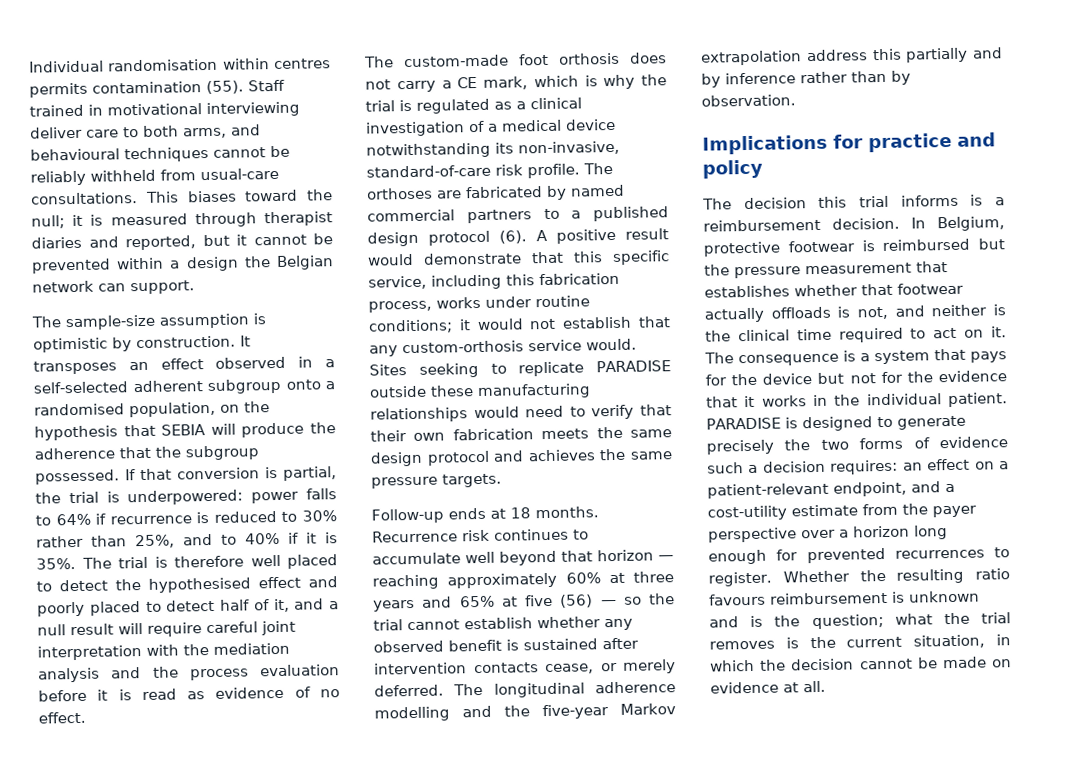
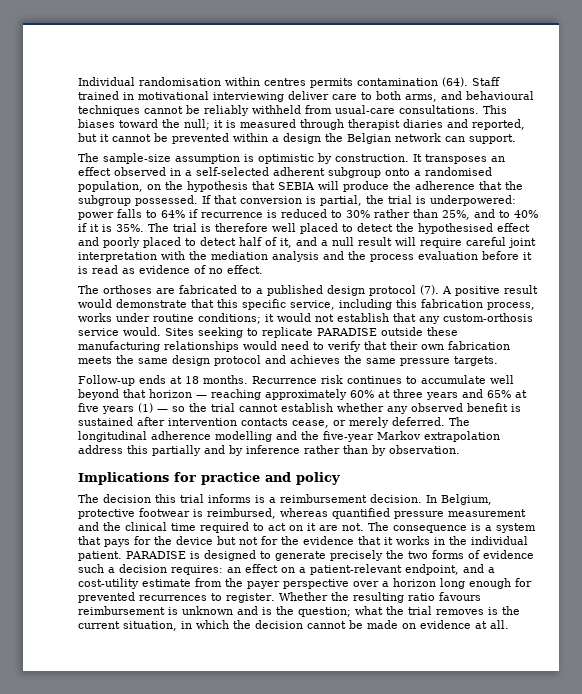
[206,80,244,95] (55). -> [442,77,468,87] (64).
[404,52,667,68] [365,74,667,93] [365,97,582,114] [365,118,616,137] [366,140,620,159] [366,162,613,179] [366,184,625,200] [367,209,532,224] custom-made foot orthosis does not carry a CE mark, which is why the trial is regulated as a clinical investigation of a medical device notwithstanding its non-invasive, standard-of-care risk profile. The orthoses are fabricated by named commercial partners -> [103,285,237,294] orthoses are fabricated
[499,230,527,244] (6). -> [420,285,439,295] (7).
[560,594,594,608] (56) -> [102,403,153,414] years (1)
[882,238,1005,251] [704,261,948,279] [704,282,964,298] [704,304,1006,323] reimbursed but the pressure measurement that establishes whether that footwear actually offloads is not, and neither is -> [207,508,526,519] [78,522,99,531] reimbursed, whereas quantified pressure measurement and
[991,326,1007,338] it. -> [307,523,364,531] it are not.

